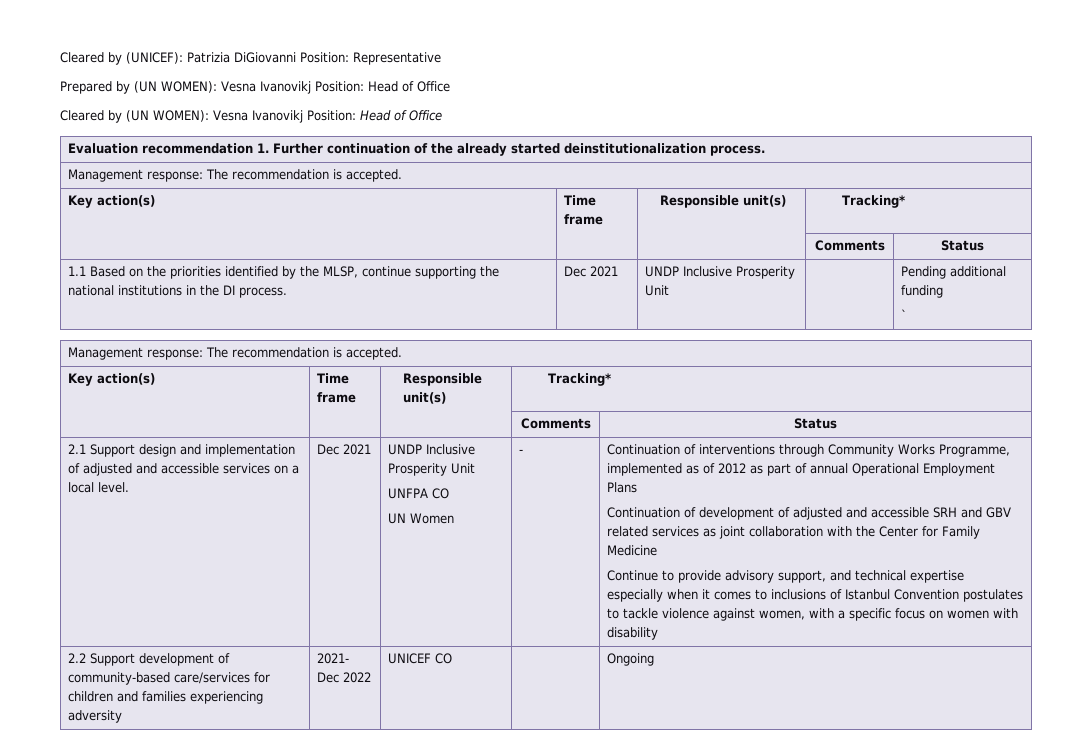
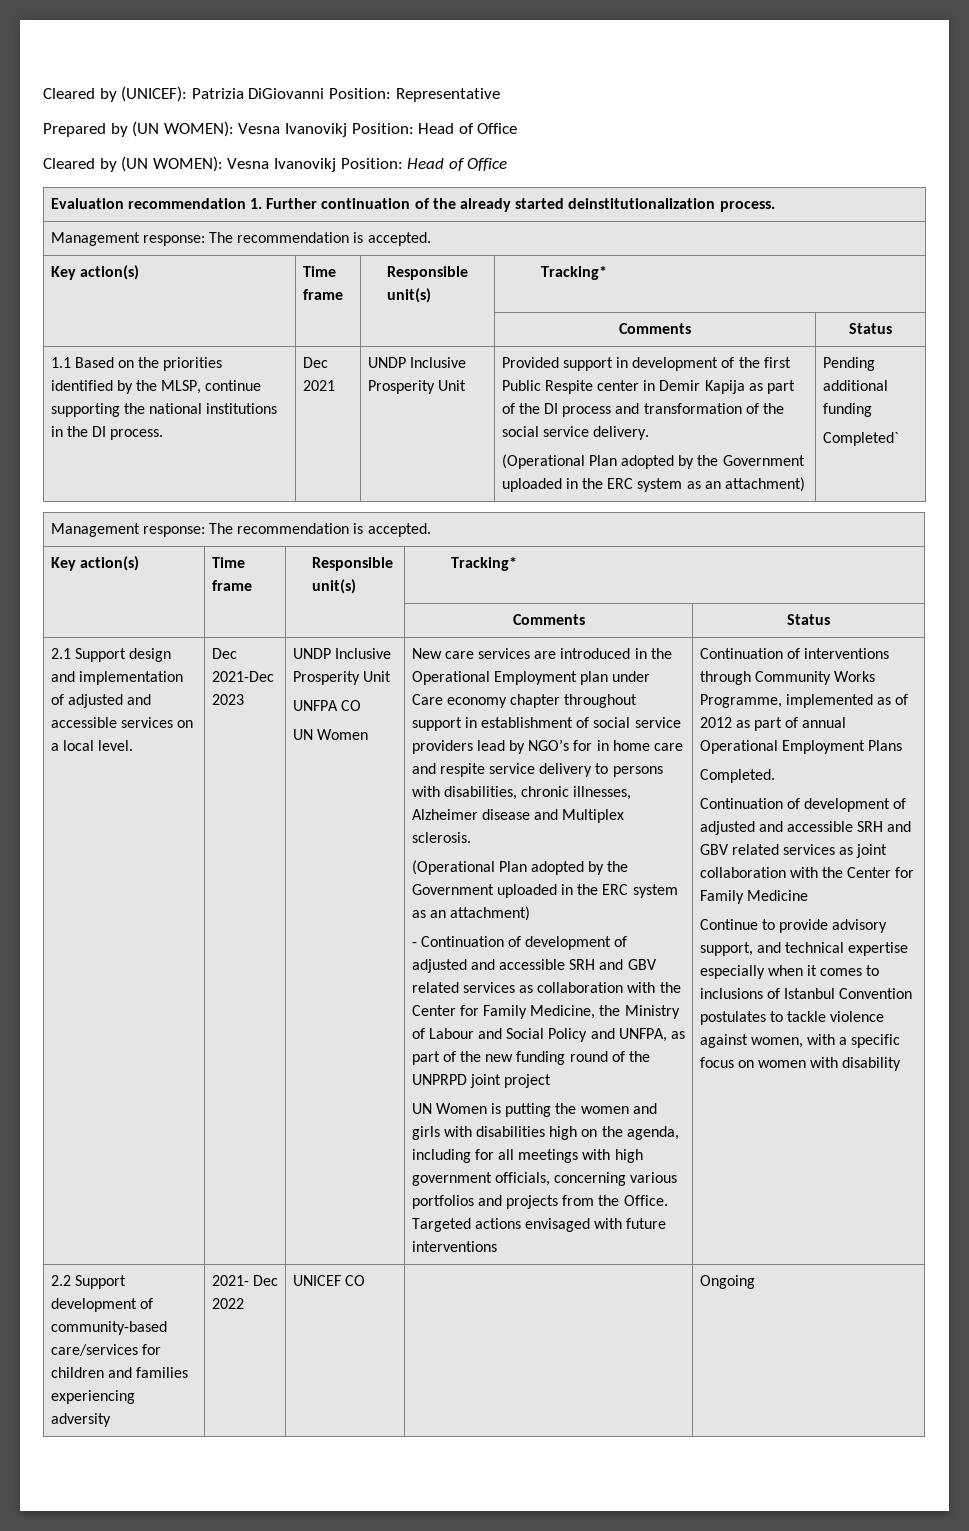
(670, 290) none -> [501,357,791,371] [501,380,795,394] [501,403,784,417] [501,426,650,440] [501,454,805,469] [501,477,805,492] Provided support in development of the first Public Respite center in Demir Kapija as part of the DI process and transformation of the social service delivery. // (Operational Plan adopted by the Government uploaded in the ERC system as an attachment)
[901,309,908,320] ` -> [822,432,899,446] Completed`
[343,444,372,455] 2021 -> [211,671,274,682] [211,694,244,705] 2021-Dec 2023
[519,449,524,454] - -> [411,648,672,659] [411,671,651,685] [411,694,638,708] [411,717,681,731] [411,739,683,754] [411,763,663,777] [411,786,632,800] [411,809,625,823] [411,832,471,843] [411,860,629,875] [411,884,678,898] [411,906,531,921] [411,936,628,950] [411,959,657,973] [411,982,681,993] [411,1005,680,1019] [411,1028,685,1042] [411,1051,650,1065] [411,1074,552,1088] [411,1103,657,1117] [411,1126,679,1140] [411,1149,643,1163] [411,1172,678,1186] [411,1195,668,1209] [411,1218,667,1232] [411,1241,497,1252] New care services are introduced in the Operational Employment plan under Care economy chapter throughout support in establishment of social service providers lead by NGO’s for in home care and respite service delivery to persons with disabilities, chronic illnesses, Alzheimer disease and Multiplex sclerosis. // (Operational Plan adopted by the Government uploaded in the ERC system as an attachment) // - Continuation of development of adjusted and accessible SRH and GBV related services as collaboration with the Center for Family Medicine, the Ministry of Labour and Social Policy and UNFPA, as part of the new funding round of the UNPRPD joint project // UN Women is putting the women and girls with disabilities high on the agenda, including for all meetings with high government officials, concerning various portfolios and projects from the Office. Targeted actions envisaged with future interventions
(638, 487) none -> [699,769,775,783] // Completed.

